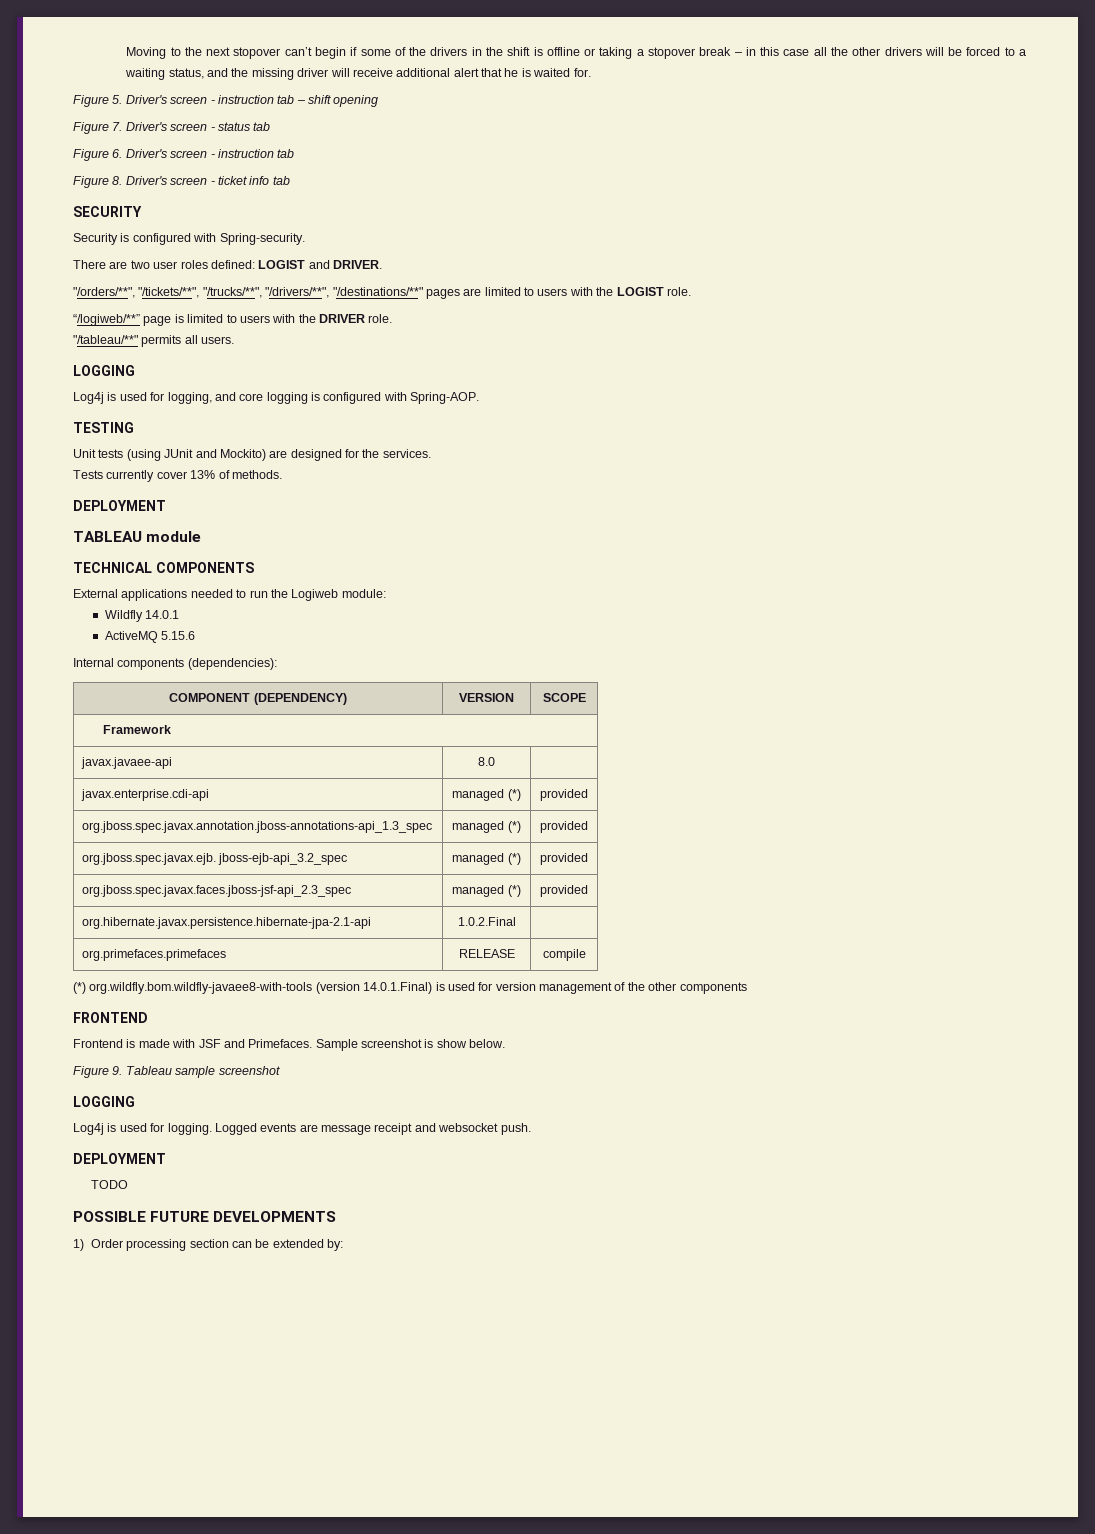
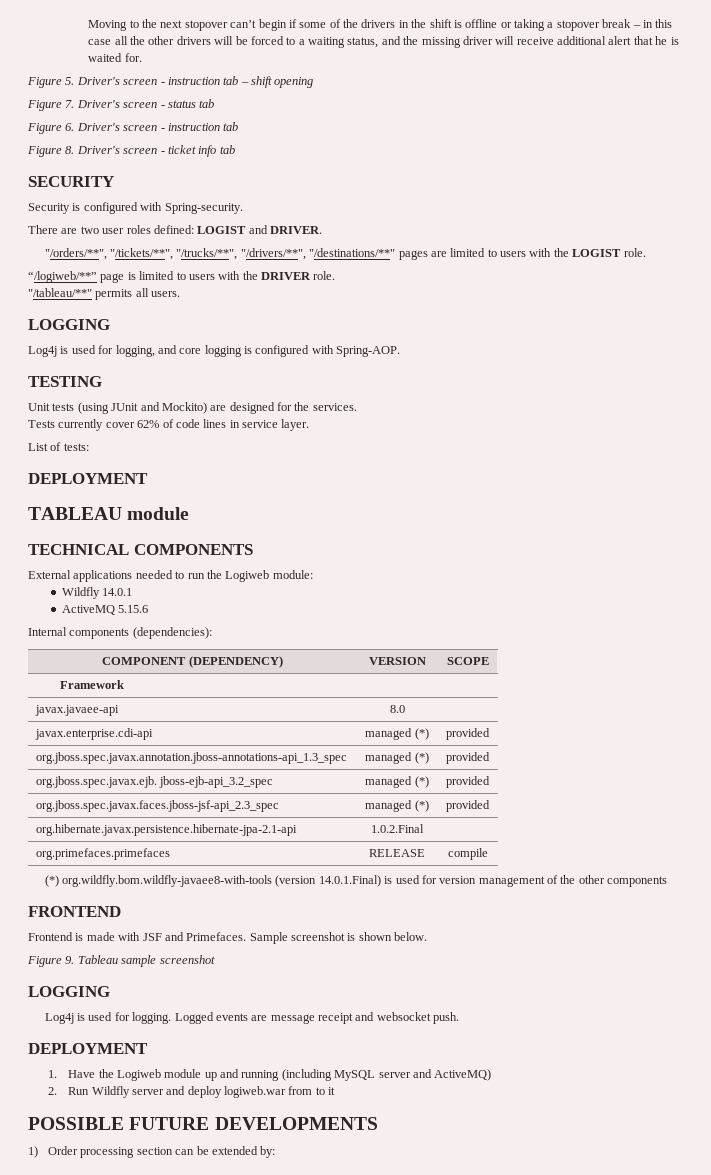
[190,470,282,479] 13% of methods. -> [137,419,310,431] [28,442,89,451] 62% of code lines in service layer. // List of tests:
[436,1039,467,1048] show -> [358,932,392,941] shown
[90,1180,128,1189] TODO -> [48,1069,492,1081] [48,1086,336,1098] 1. Have the Logiweb module up and running (including MySQL server and ActiveMQ) // 2. Run Wildfly server and deploy logiweb.war from to it

